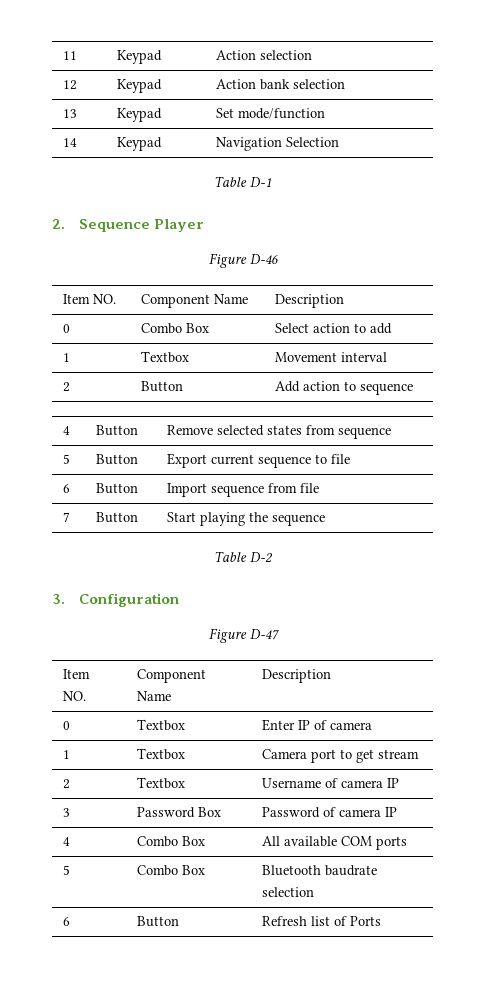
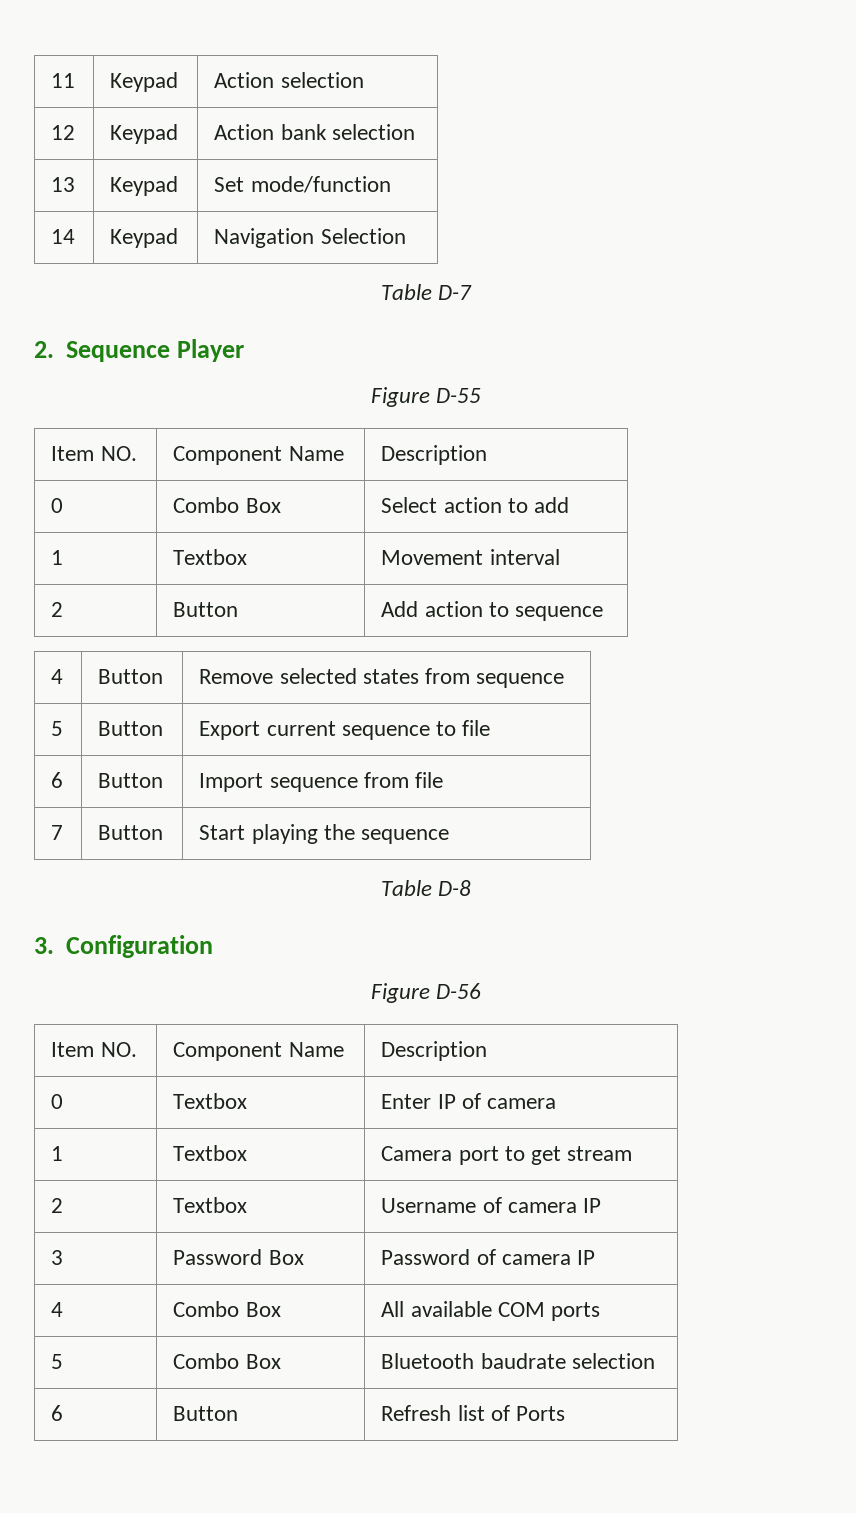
[250,177,272,187] D-1 -> [438,285,473,300] D-7
[249,254,278,264] D-46 -> [436,388,482,403] D-55
[250,552,273,563] D-2 -> [438,880,472,896] D-8
[249,629,279,640] D-47 -> [436,983,482,999] D-56

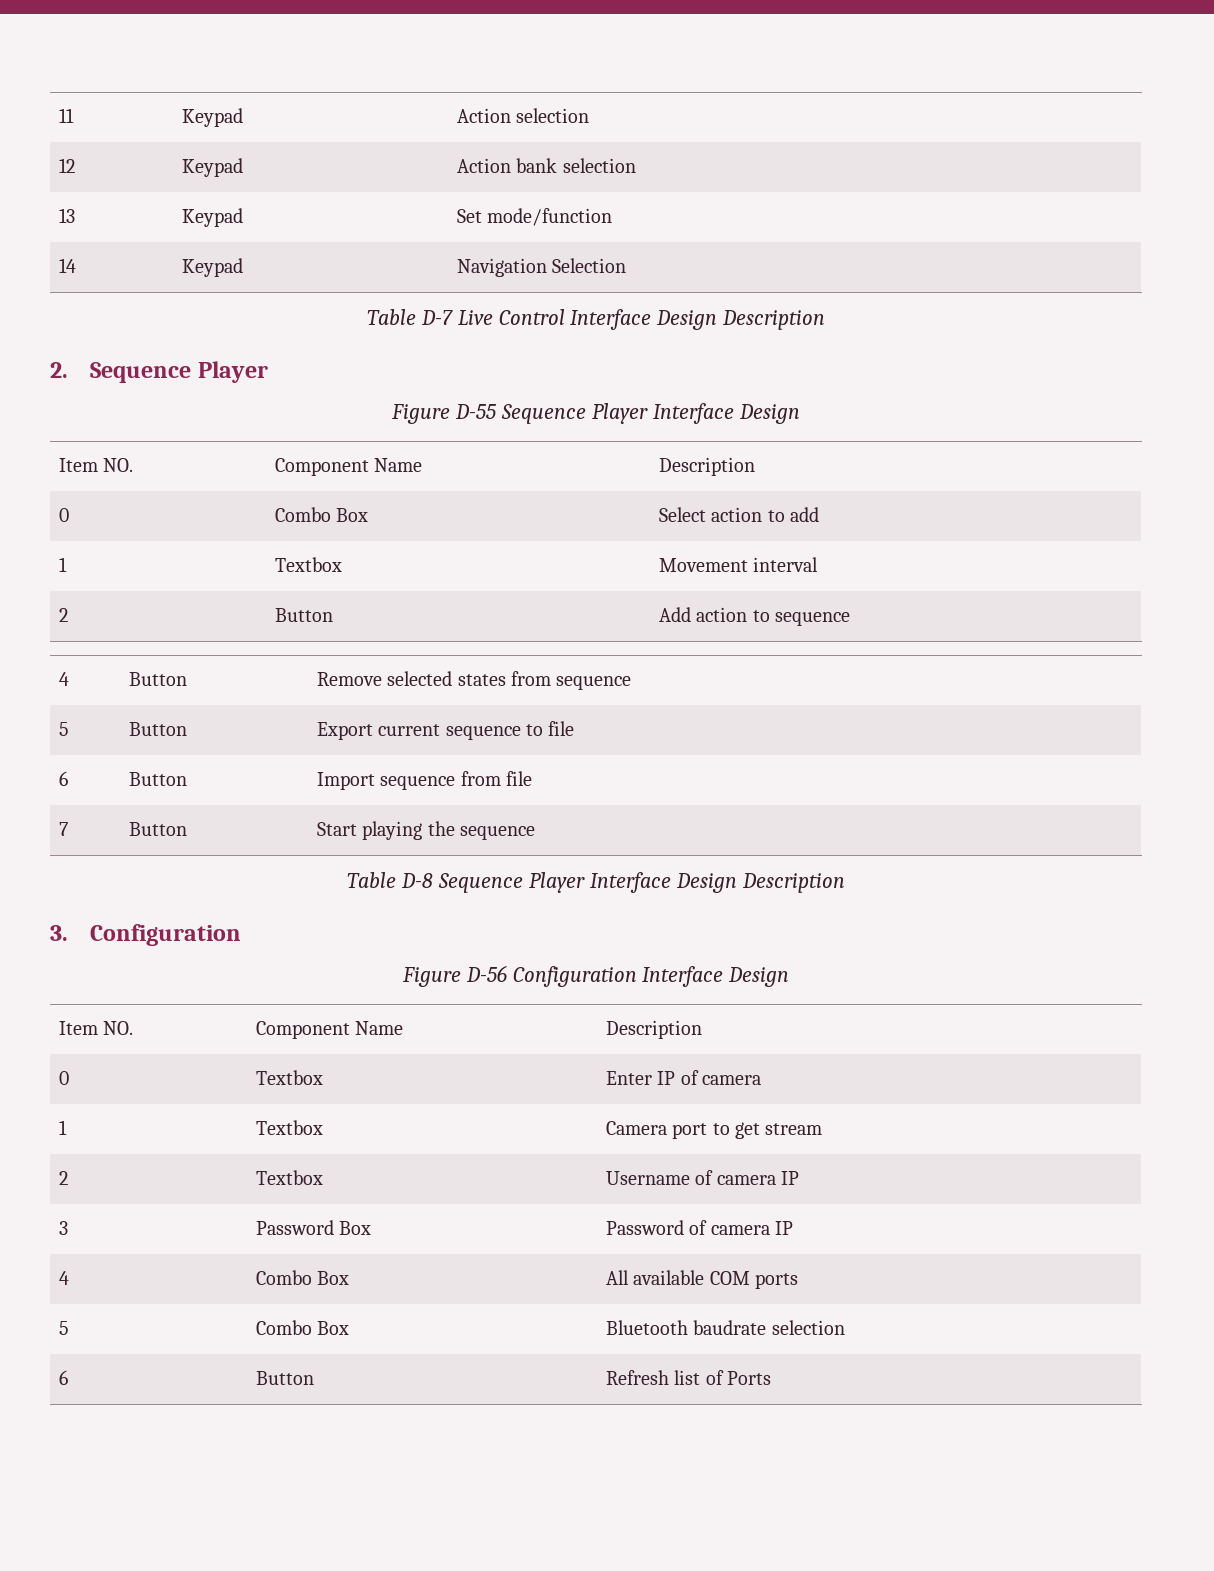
(473, 292) none -> [457,309,826,330] Live Control Interface Design Description
(482, 395) none -> [501,403,800,424] Sequence Player Interface Design
(472, 888) none -> [438,872,845,893] Sequence Player Interface Design Description
(482, 991) none -> [512,966,790,987] Configuration Interface Design

